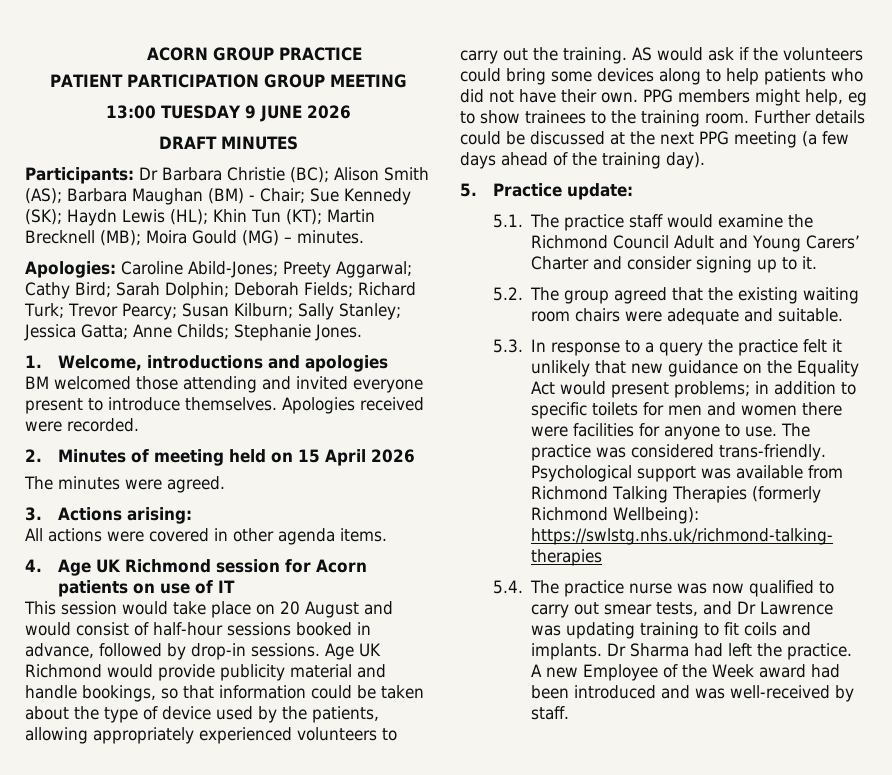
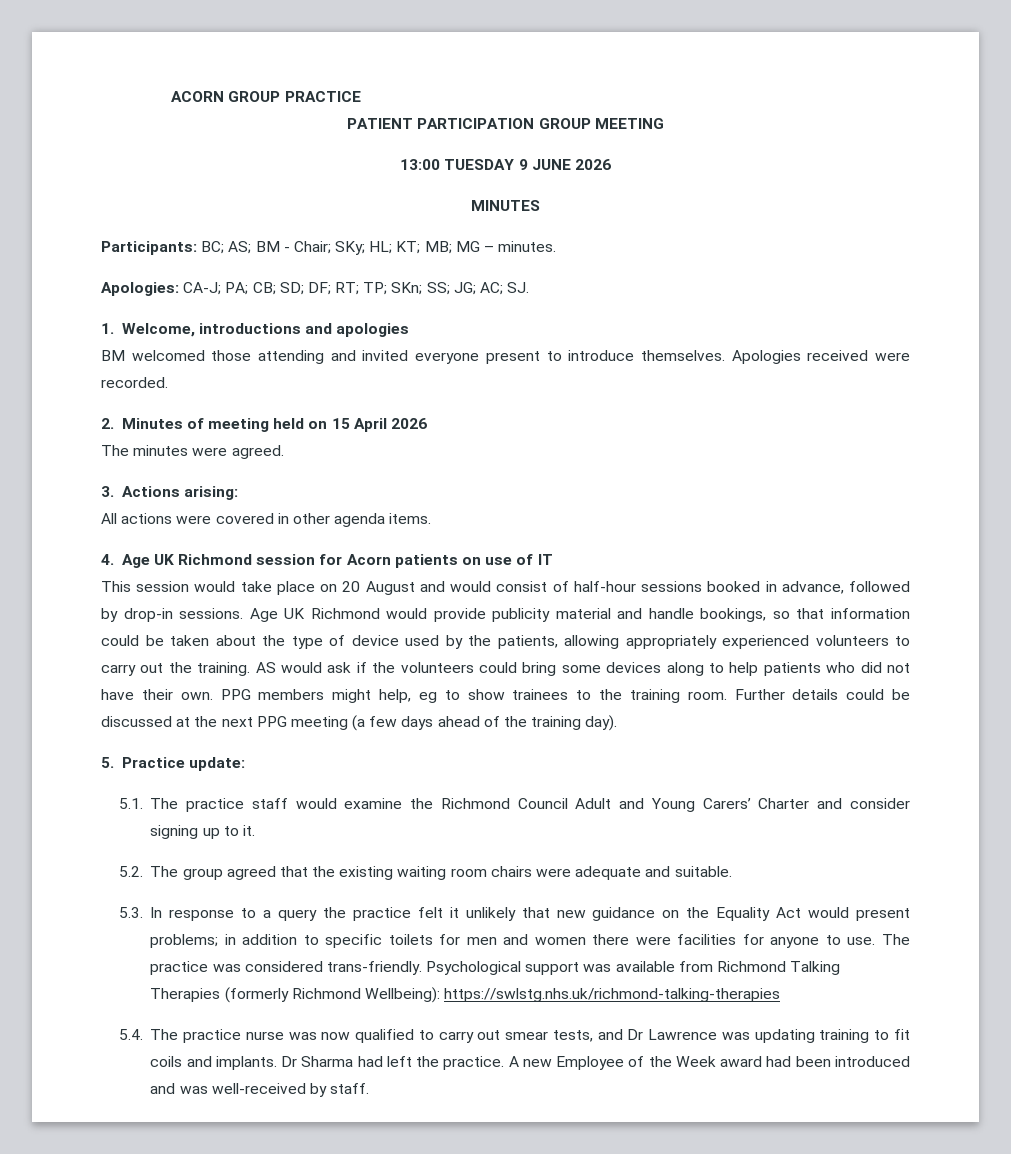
[159,136,217,149] DRAFT -> (611, 164) none
[139,167,429,183] [25,188,411,205] [25,209,375,226] [25,230,364,246] [25,261,413,278] [25,282,416,299] [24,303,401,320] [24,324,362,341] Dr Barbara Christie (BC); Alison Smith (AS); Barbara Maughan (BM) - Chair; Sue Kennedy (SK); Haydn Lewis (HL); Khin Tun (KT); Martin Brecknell (MB); Moira Gould (MG) – minutes. // Apologies: Caroline Abild-Jones; Preety Aggarwal; Cathy Bird; Sarah Dolphin; Deborah Fields; Richard Turk; Trevor Pearcy; Susan Kilburn; Sally Stanley; Jessica Gatta; Anne Childs; Stephanie Jones. -> [201,241,557,255] [101,282,530,296] BC; AS; BM - Chair; SKy; HL; KT; MB; MG – minutes. // Apologies: CA-J; PA; CB; SD; DF; RT; TP; SKn; SS; JG; AC; SJ.

